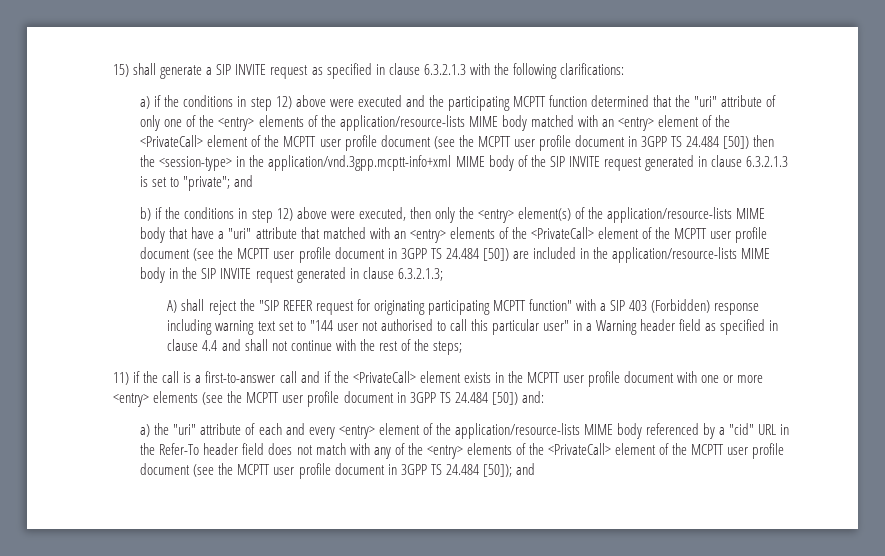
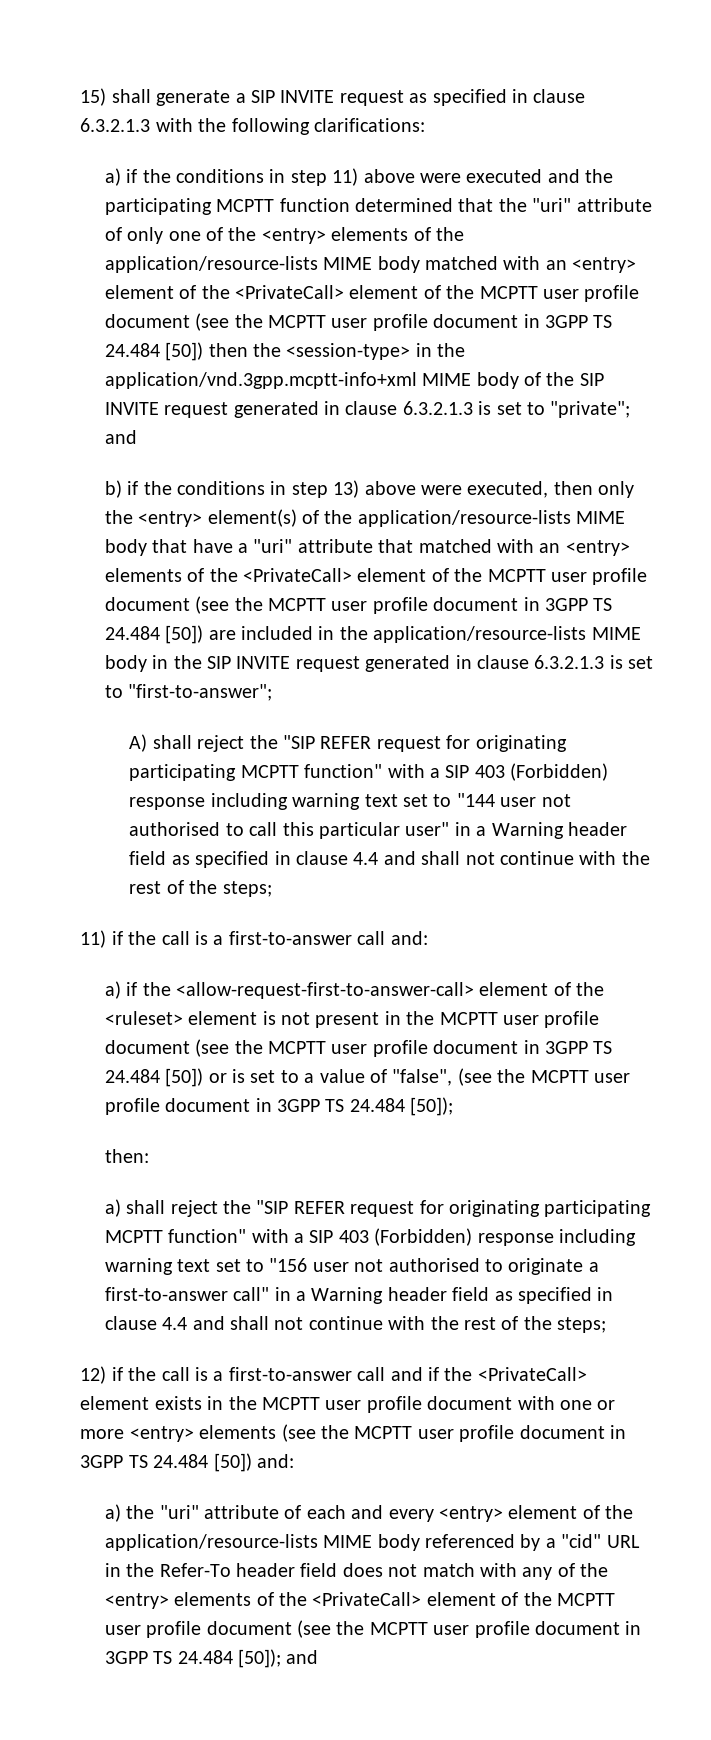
[275,96,292,109] 12) -> [332,168,359,186] 11)
[276,208,293,221] 12) -> [333,480,360,498] 13)
[397,268,443,281] 6.3.2.1.3; -> [534,655,654,669] [104,684,273,701] 6.3.2.1.3 is set to "first-to-answer";
(297, 377) none -> [390,931,428,945] [104,981,605,999] [104,1011,600,1028] [104,1039,613,1057] [104,1068,631,1087] [104,1097,454,1116] [104,1149,149,1163] [104,1199,652,1217] [104,1228,637,1246] [104,1258,599,1275] [104,1287,614,1304] [104,1316,607,1333] [80,1366,386,1384] and: // a) if the <allow-request-first-to-answer-call> element of the <ruleset> element is not present in the MCPTT user profile document (see the MCPTT user profile document in 3GPP TS 24.484 [50]) or is set to a value of "false", (see the MCPTT user profile document in 3GPP TS 24.484 [50]); // then: // a) shall reject the "SIP REFER request for originating participating MCPTT function" with a SIP 403 (Forbidden) response including warning text set to "156 user not authorised to originate a first-to-answer call" in a Warning header field as specified in clause 4.4 and shall not continue with the rest of the steps; // 12) if the call is a first-to-answer call

